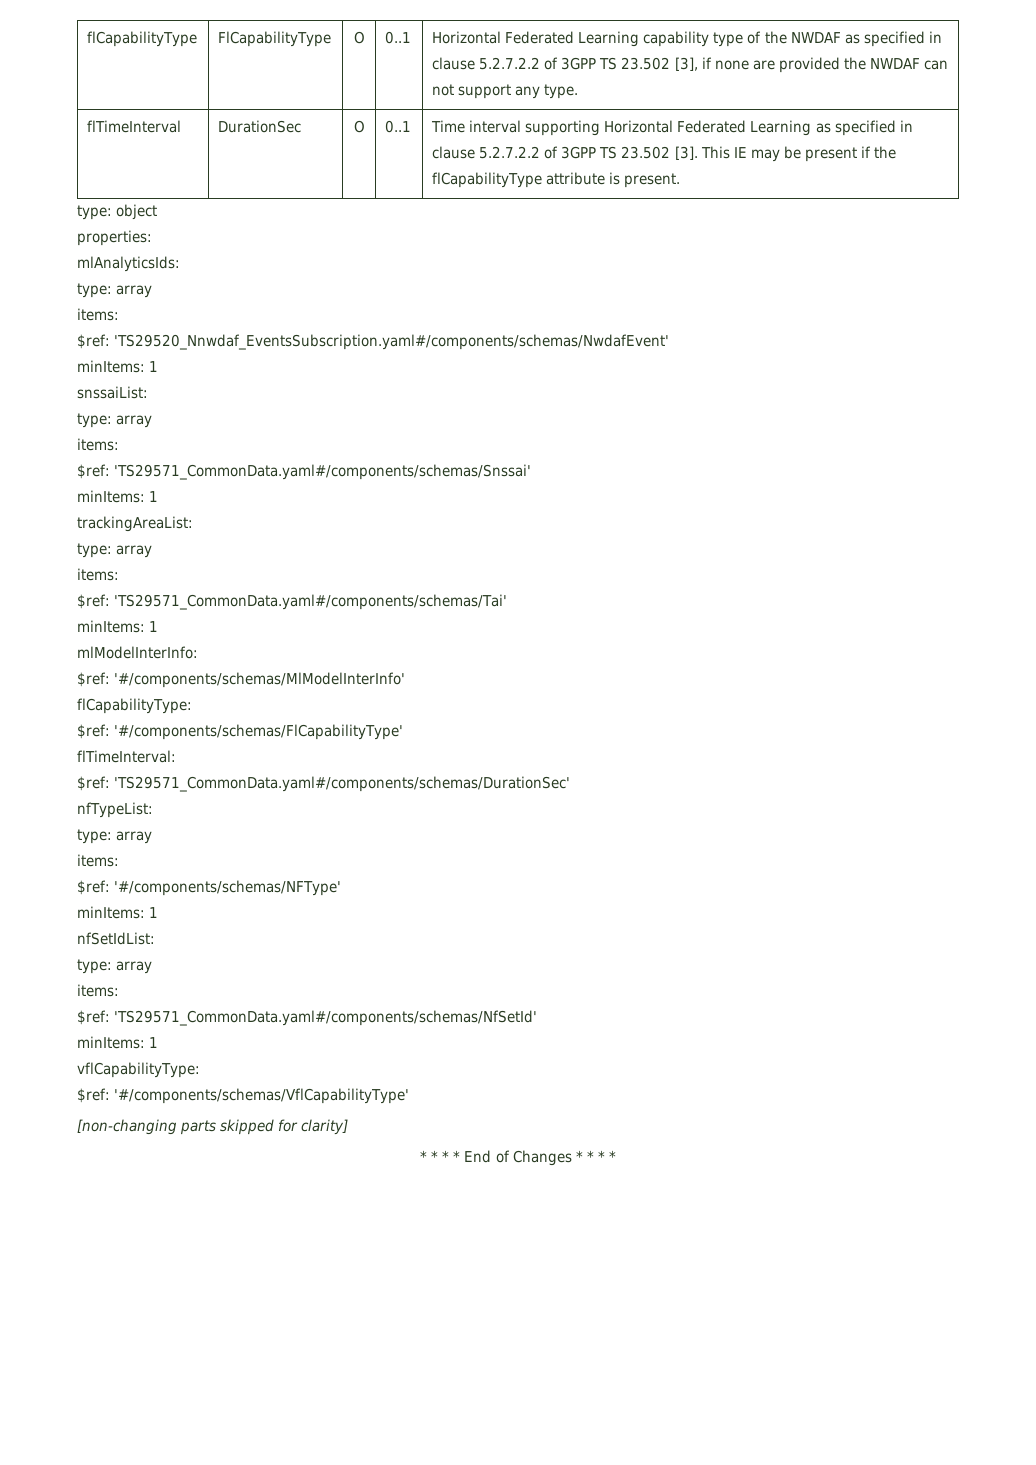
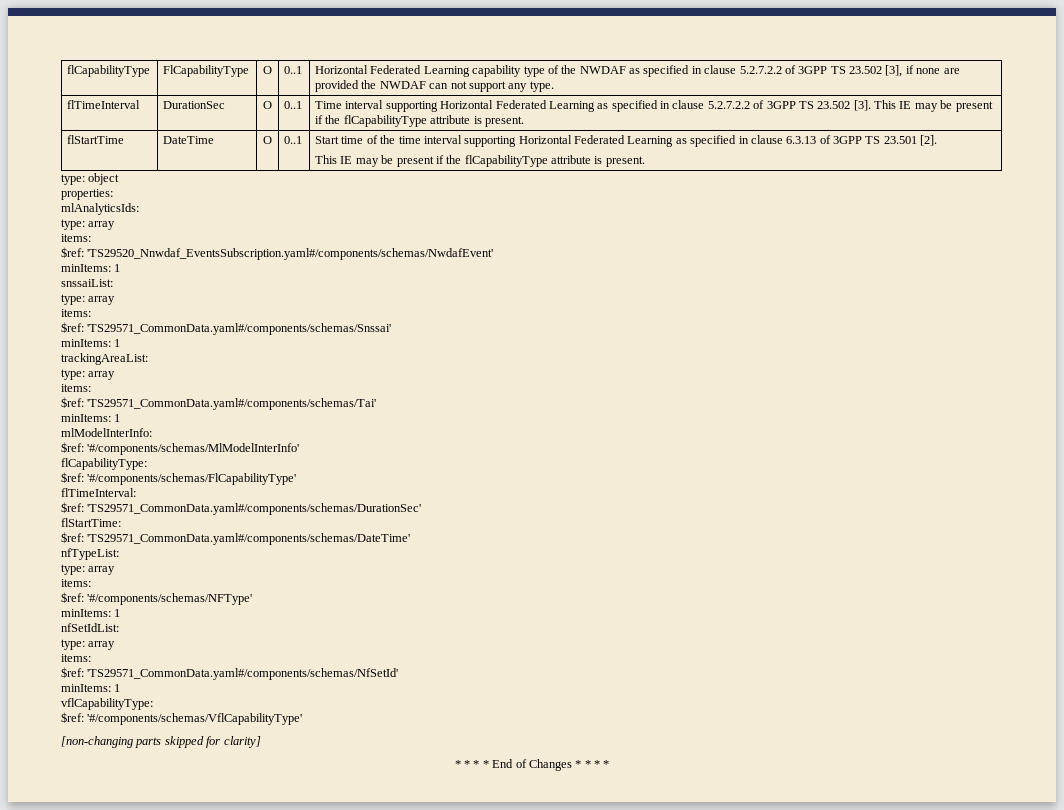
(681, 180) none -> [67,135,125,144] [163,136,215,144] [263,136,272,144] [284,136,303,144] [315,135,938,147] [315,155,645,167] // flStartTime | DateTime | O | 0..1 | Start time of the time interval supporting Horizontal Federated Learning as specified in clause 6.3.13 of 3GPP TS 23.501 [2]. // This IE may be present if the flCapabilityType attribute is present.
(571, 784) none -> [61,518,121,527] [61,532,411,545] // flStartTime: // $ref: 'TS29571_CommonData.yaml#/components/schemas/DateTime'

